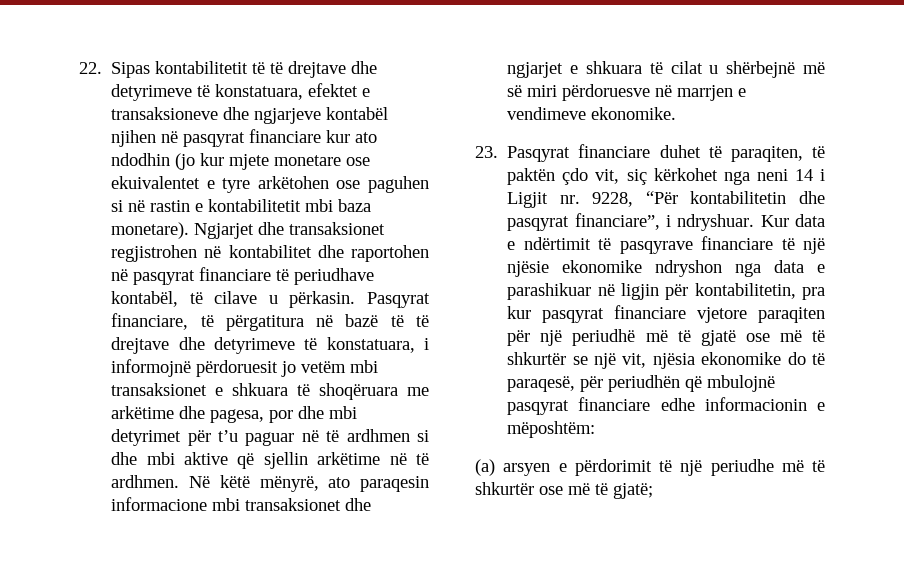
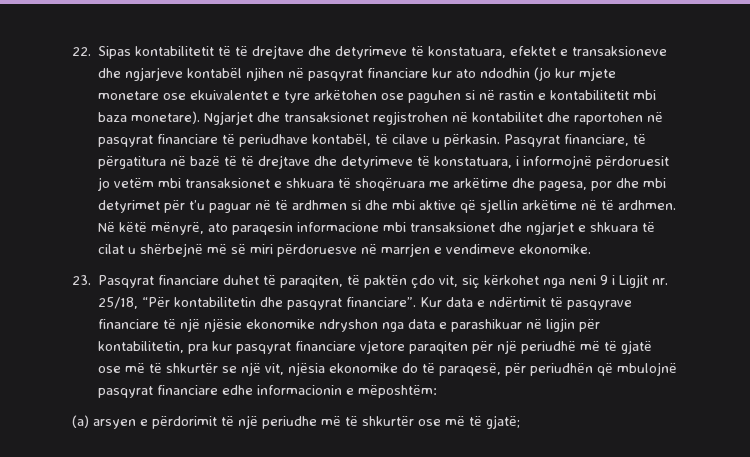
[794,169,813,181] 14 -> [600,275,609,285] 9
[592,192,634,207] 9228, -> [98,297,139,309] 25/18,
[574,213,755,231] financiare”, i ndryshuar. -> [346,297,417,307] financiare”.

